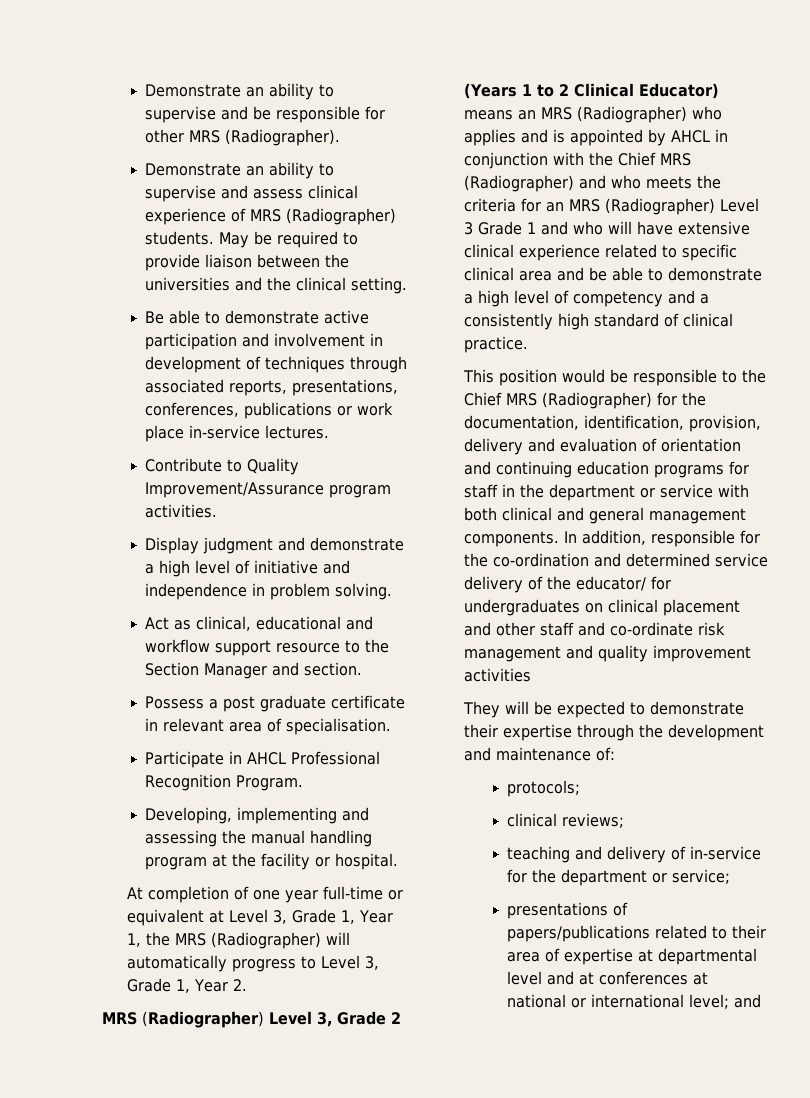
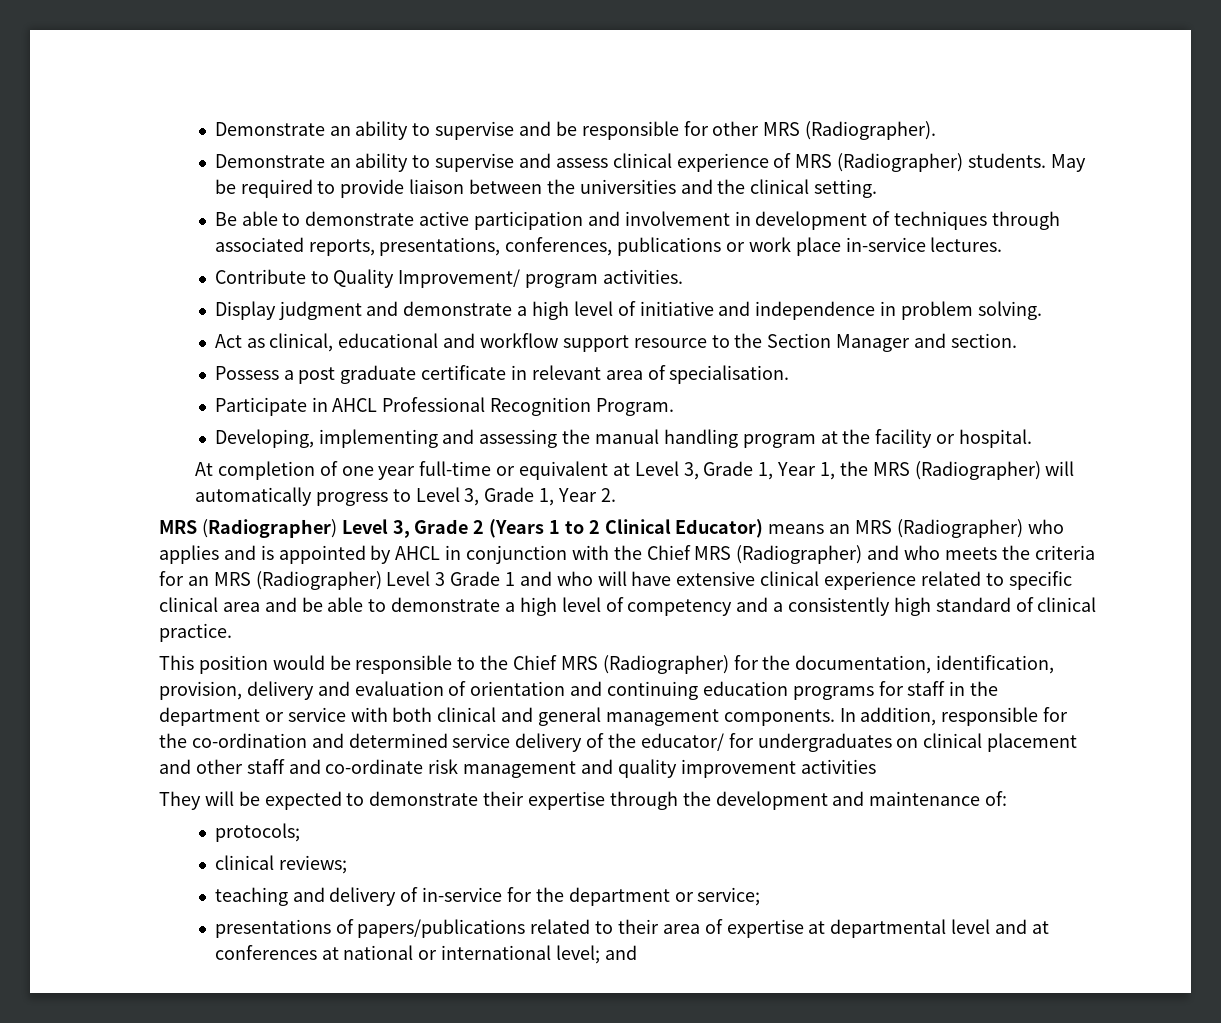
[144,482,324,498] Improvement/Assurance -> [398,269,521,288] Improvement/

